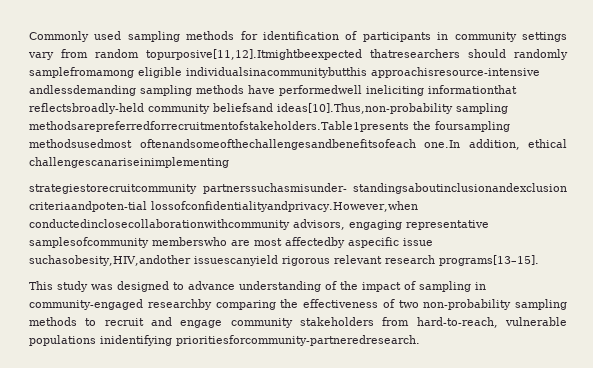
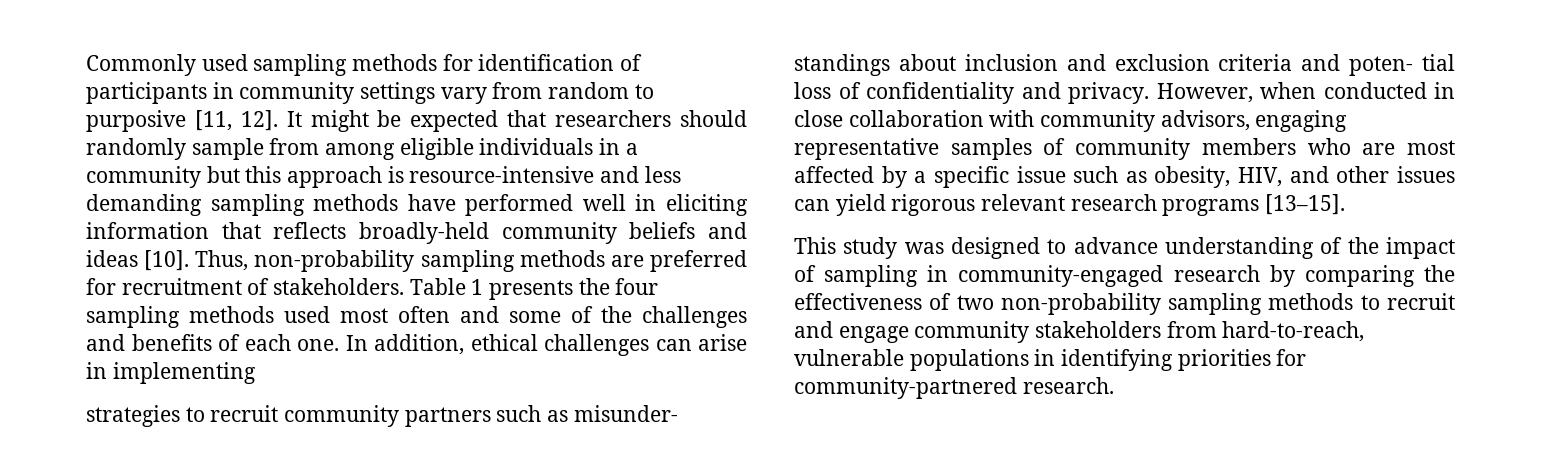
[146,49,568,60] [29,67,540,78] [29,85,517,96] [29,103,508,114] [29,121,510,132] [29,139,567,150] [29,157,229,168] [29,183,567,194] [29,201,418,212] [29,219,489,230] [29,237,433,248] [29,255,278,266] topurposive[11,12].Itmightbeexpected thatresearchers should randomly samplefromamong eligible individualsinacommunitybutthis approachisresource-intensive andlessdemanding sampling methods have performedwell ineliciting informationthat reflectsbroadly-held community beliefsand ideas[10].Thus,non-probability sampling methodsarepreferredforrecruitmentofstakeholders.Table1presents the foursampling methodsusedmost oftenandsomeofthechallengesandbenefitsofeach one.In addition, ethical challengescanariseinimplementing // strategiestorecruitcommunity partnerssuchasmisunder- standingsaboutinclusionandexclusion criteriaandpoten-tial lossofconfidentialityandprivacy.However,when conductedinclosecollaborationwithcommunity advisors, engaging representative samplesofcommunity memberswho are most affectedby aspecific issue suchasobesity,HIV,andother issuescanyield -> [634,84,654,99] [86,110,748,132] [86,138,638,160] [86,166,681,188] [86,194,748,216] [86,222,747,244] [86,250,747,272] [86,278,659,300] [86,306,747,328] [86,334,747,356] [86,362,256,384] [86,405,678,427] [794,54,1455,76] [794,82,1455,104] [794,110,1348,132] [794,138,1455,160] [794,166,1455,188] [794,194,886,216] to purposive [11, 12]. It might be expected that researchers should randomly sample from among eligible individuals in a community but this approach is resource-intensive and less demanding sampling methods have performed well in eliciting information that reflects broadly-held community beliefs and ideas [10]. Thus, non-probability sampling methods are preferred for recruitment of stakeholders. Table 1 presents the four sampling methods used most often and some of the challenges and benefits of each one. In addition, ethical challenges can arise in implementing // strategies to recruit community partners such as misunder- standings about inclusion and exclusion criteria and poten- tial loss of confidentiality and privacy. However, when conducted in close collaboration with community advisors, engaging representative samples of community members who are most affected by a specific issue such as obesity, HIV, and other issues can yield
[438,255,539,266] programs[13–15]. -> [1162,194,1346,216] programs [13–15].
[147,299,212,310] researchby -> [1173,265,1295,287] research by
[100,335,420,346] inidentifying prioritiesforcommunity-partneredresearch. -> [1034,349,1307,371] [794,377,1114,399] in identifying priorities for community-partnered research.

